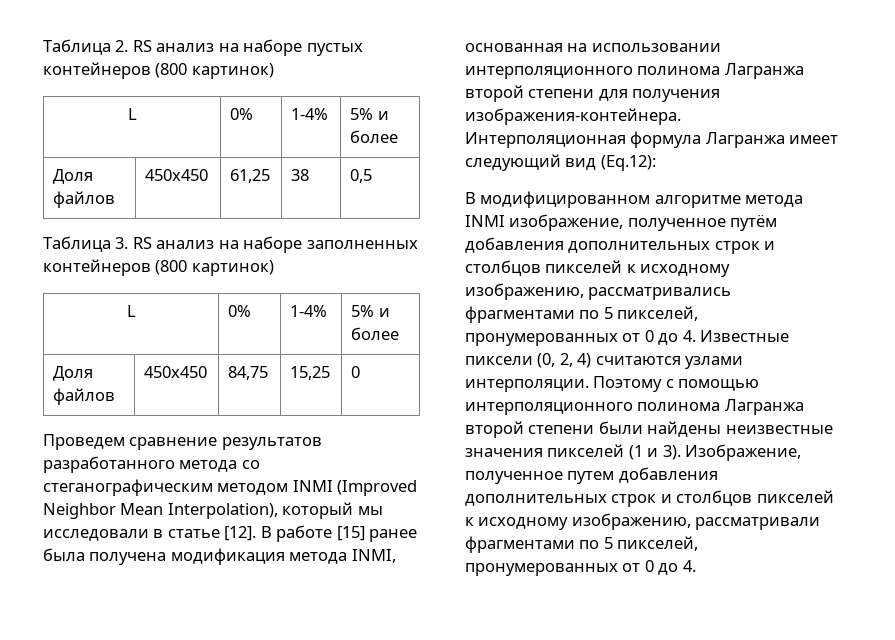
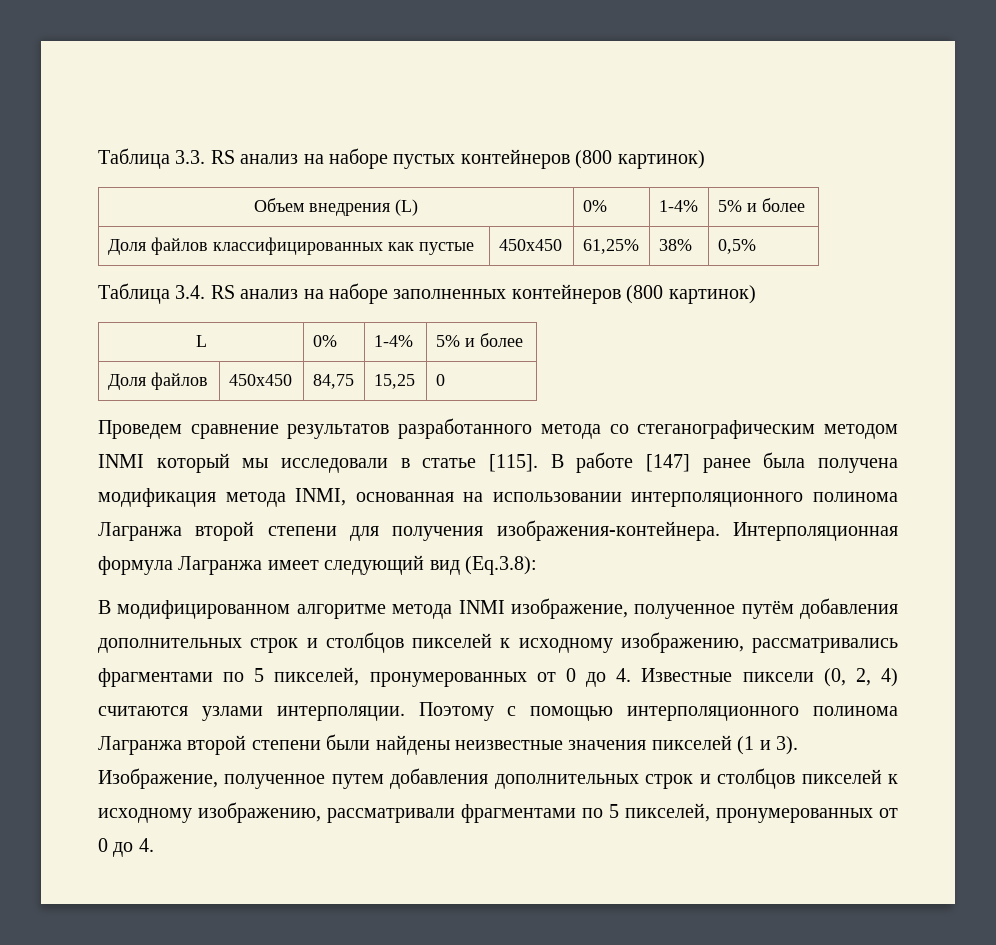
[43,39,129,55] Таблица 2. -> [98,148,206,169] Таблица 3.3.
[127,108,137,120] [230,108,254,120] [291,108,329,120] [350,108,389,120] [350,130,399,143] [53,169,94,184] [53,191,116,208] [145,169,209,181] [230,169,271,183] [291,169,310,181] [350,169,373,183] [43,236,129,252] L | 0% | 1-4% | 5% и более // Доля файлов | 450x450 | 61,25 | 38 | 0,5 // Таблица 3. -> [254,198,418,216] [582,200,607,212] [658,200,698,212] [717,198,805,212] [107,237,474,255] [498,239,562,251] [582,239,639,254] [658,239,692,251] [717,239,756,254] [98,283,206,304] Объем внедрения (L) | 0% | 1-4% | 5% и более // Доля файлов классифицированных как пустые | 450x450 | 61,25% | 38% | 0,5% // Таблица 3.4.
[337,480,418,496] [43,503,278,519] (Improved Neighbor Mean Interpolation), -> (144, 461) none
[224,526,257,541] [12]. -> [489,454,539,472] [115].
[336,526,365,541] [15] -> [646,454,691,472] [147]
[600,155,656,171] (Eq.12): -> [465,556,537,575] (Eq.3.8):

